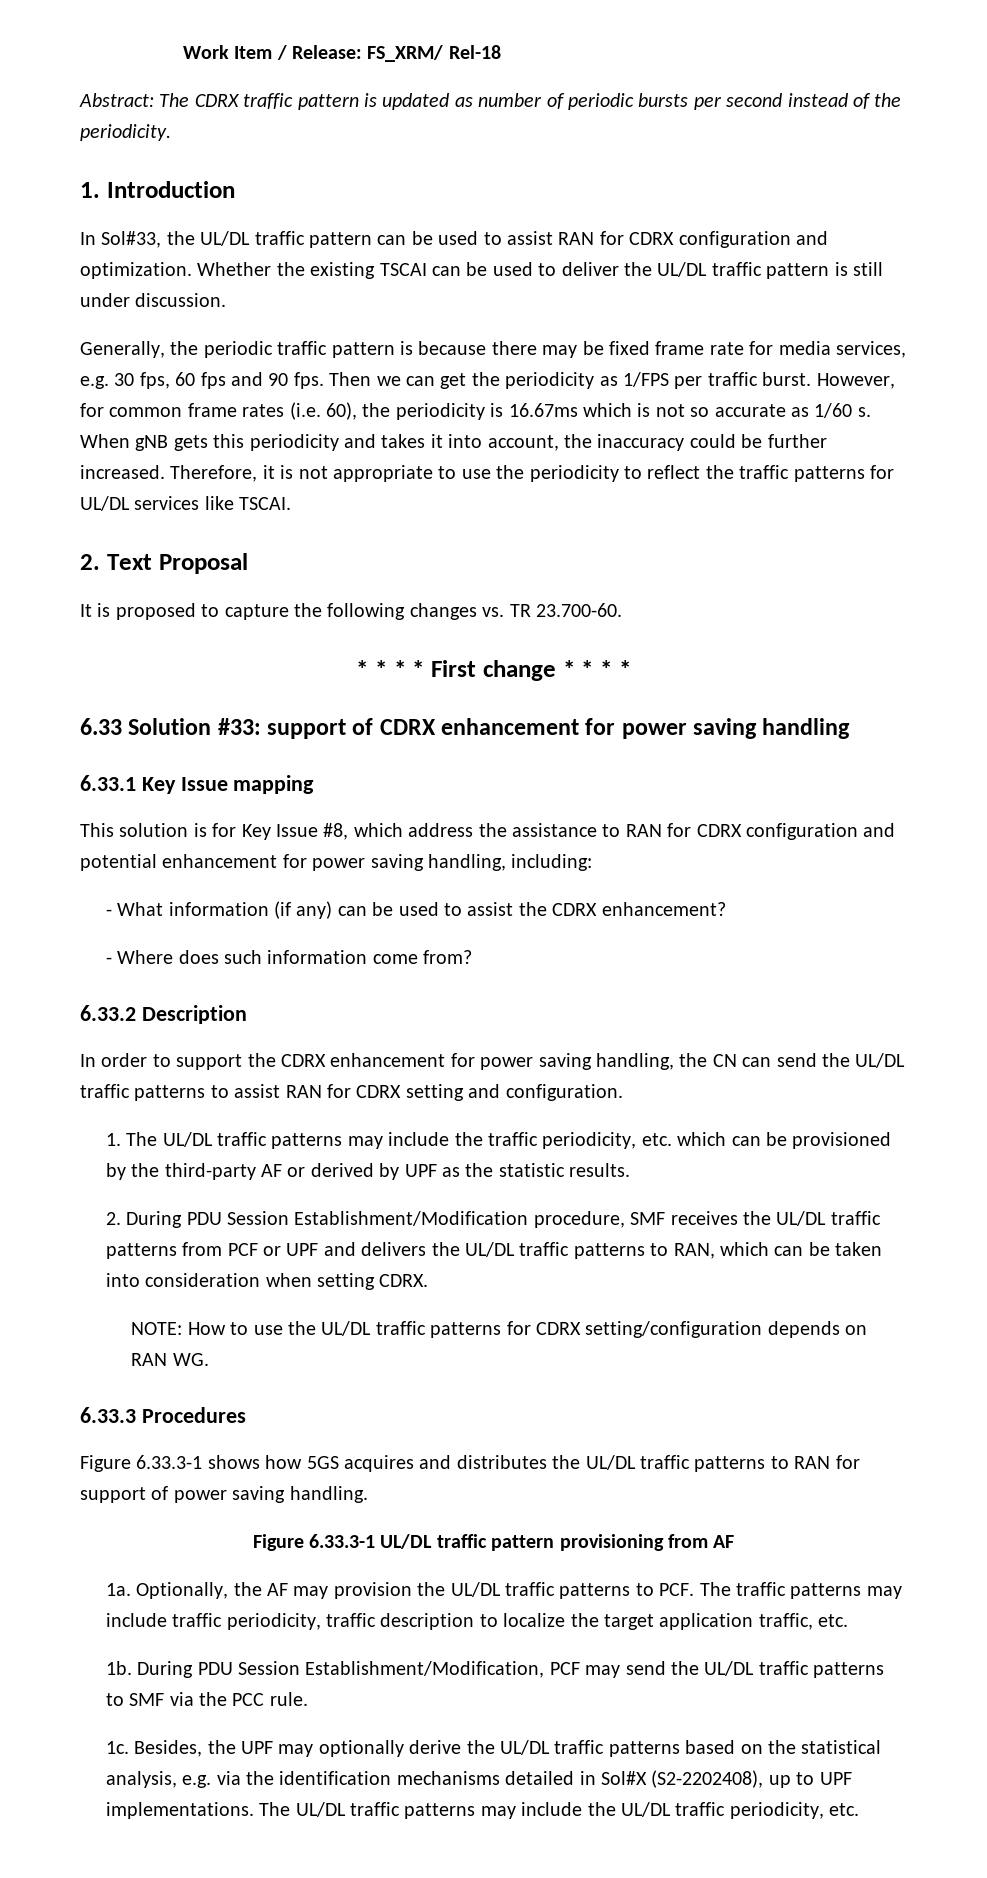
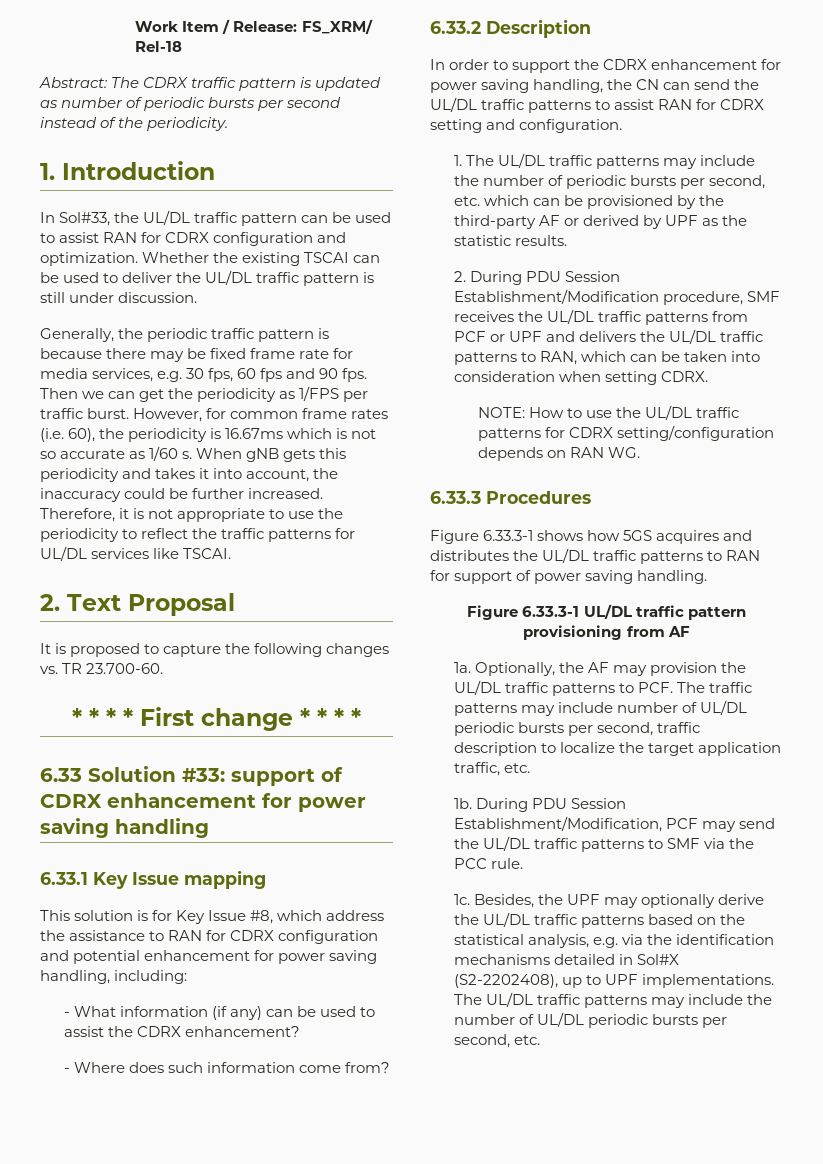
[487,1132,637,1149] traffic periodicity, -> [482,175,766,189] number of periodic bursts per second,
[172,1613,321,1630] traffic periodicity, -> [616,700,748,715] [453,722,653,736] number of UL/DL periodic bursts per second,
[620,1802,824,1819] UL/DL traffic periodicity, -> [453,1012,728,1028] [453,1034,510,1048] number of UL/DL periodic bursts per second,

